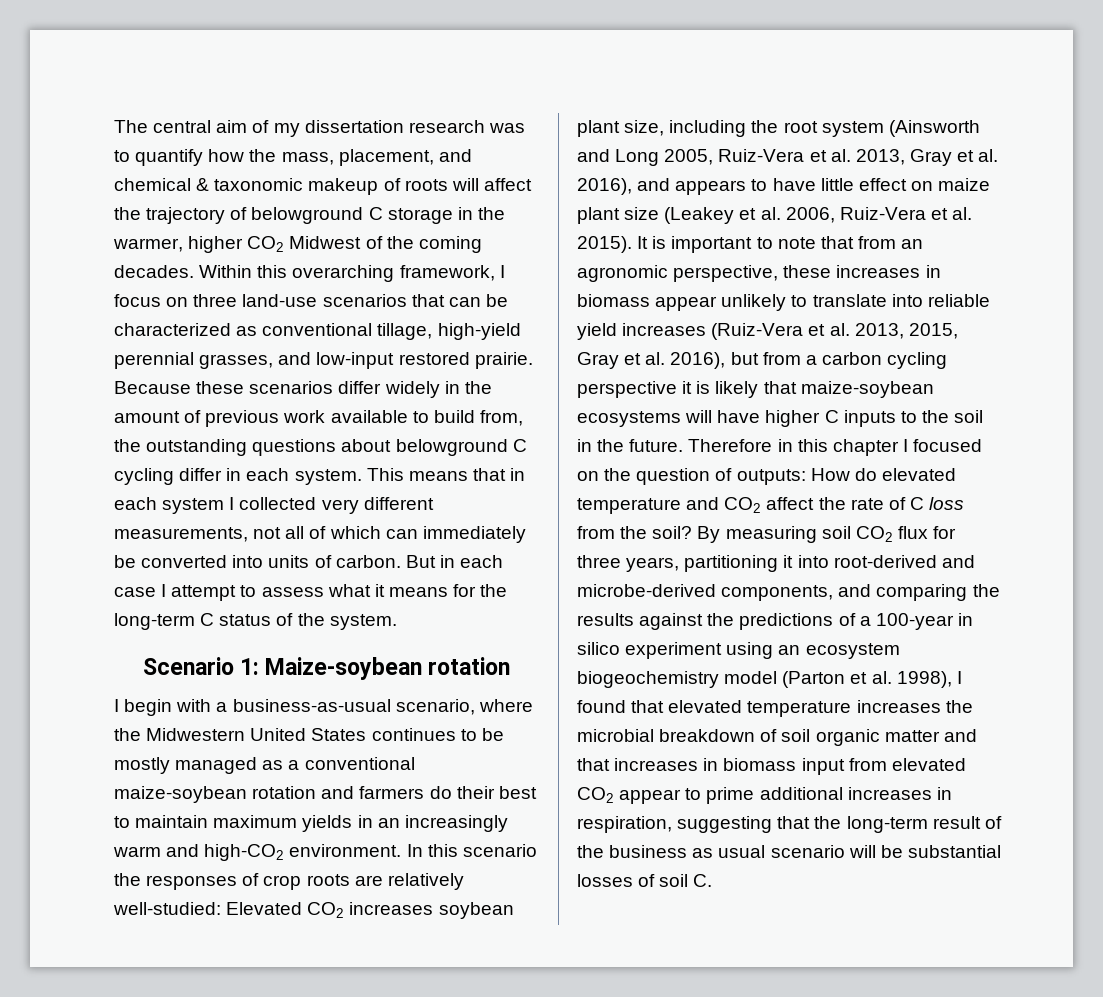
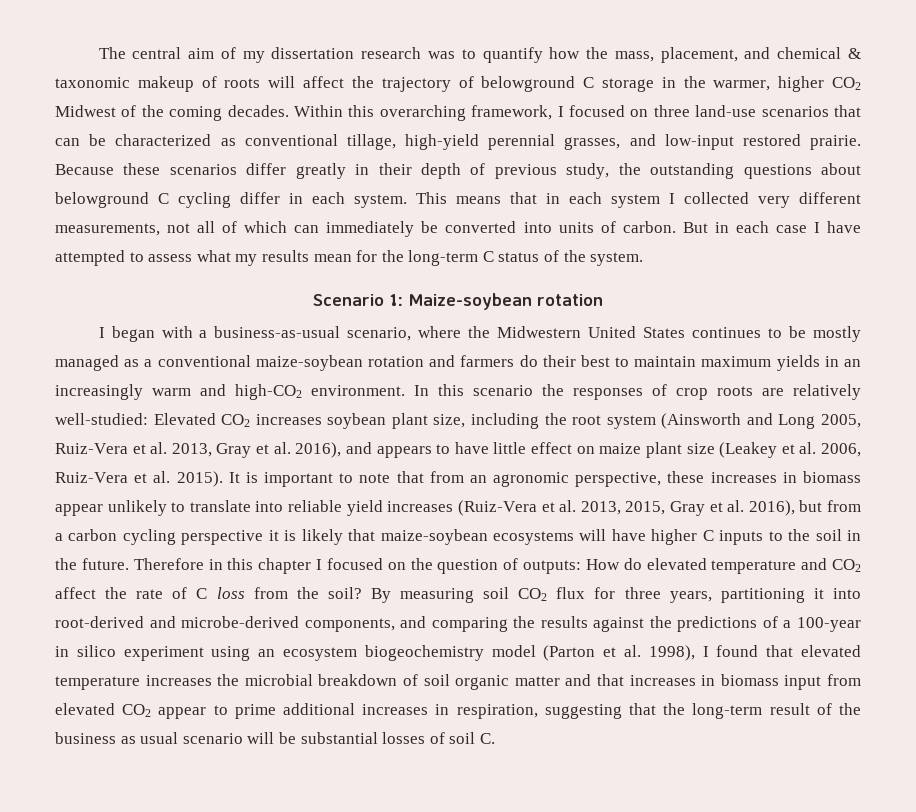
[114,294,161,307] focus -> [568,105,625,117] focused
[384,381,492,398] [114,410,523,427] widely in the amount of previous work available to build from, -> [295,163,610,179] greatly in their depth of previous study,
[171,585,237,601] attempt -> [826,221,861,233] [55,250,125,266] have attempted
[374,584,448,597] it means -> [235,250,352,266] my results mean
[124,699,173,716] begin -> [111,326,155,342] began

